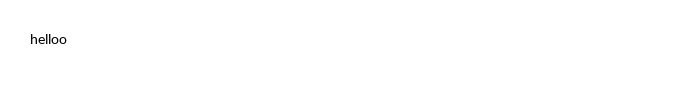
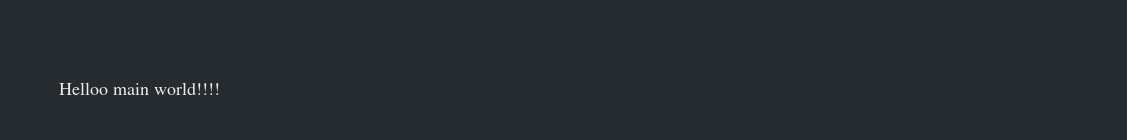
[30,34,67,44] helloo -> [59,82,220,95] Helloo main world!!!!

